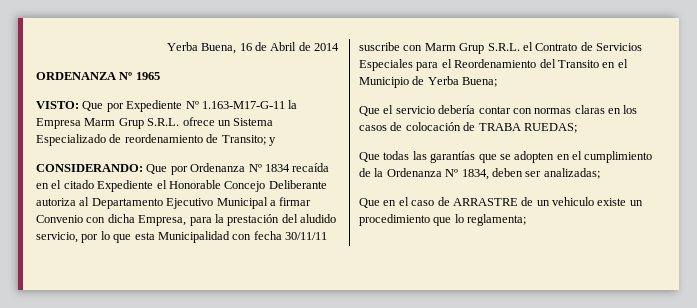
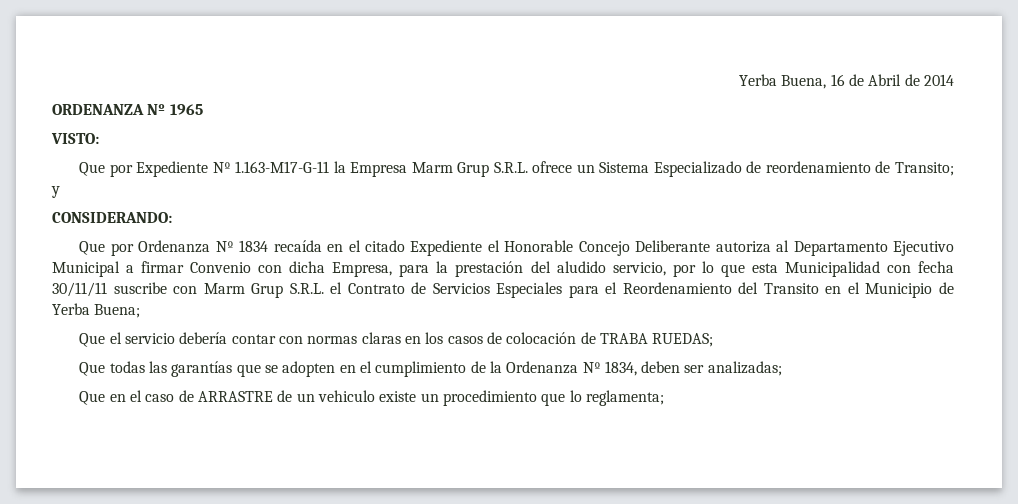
(79, 105) none -> (99, 138) //
(143, 168) none -> (172, 217) //

